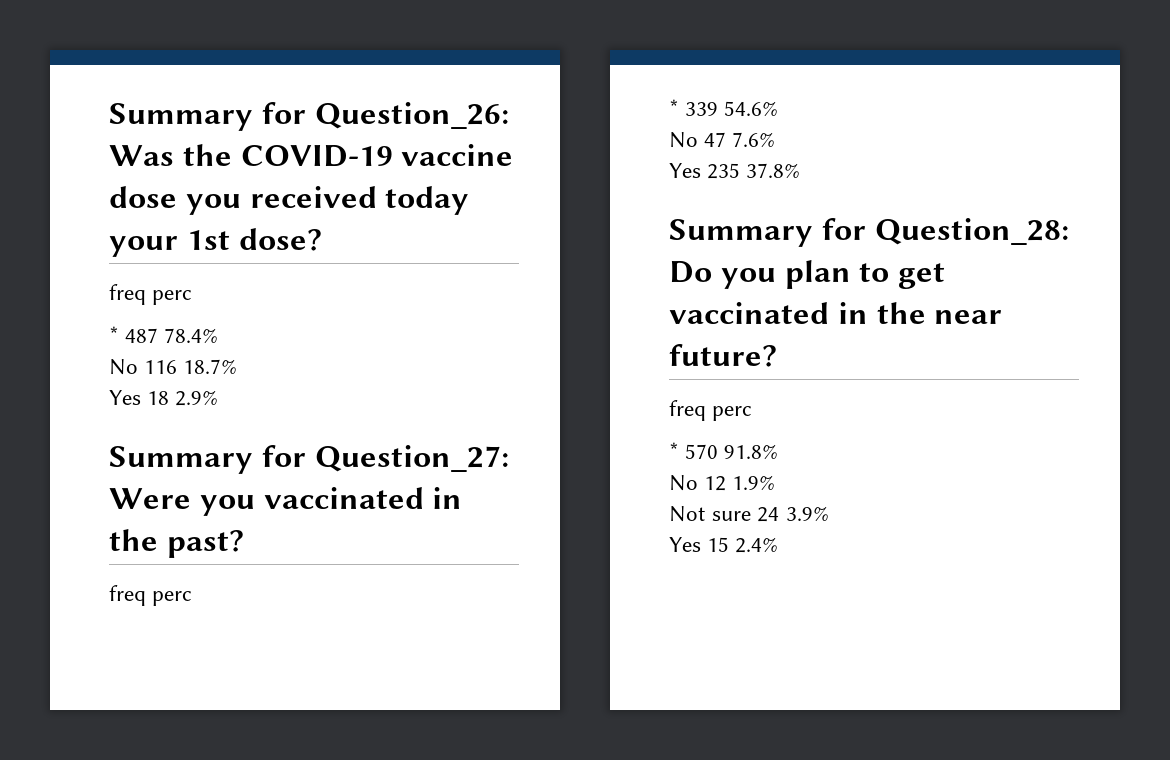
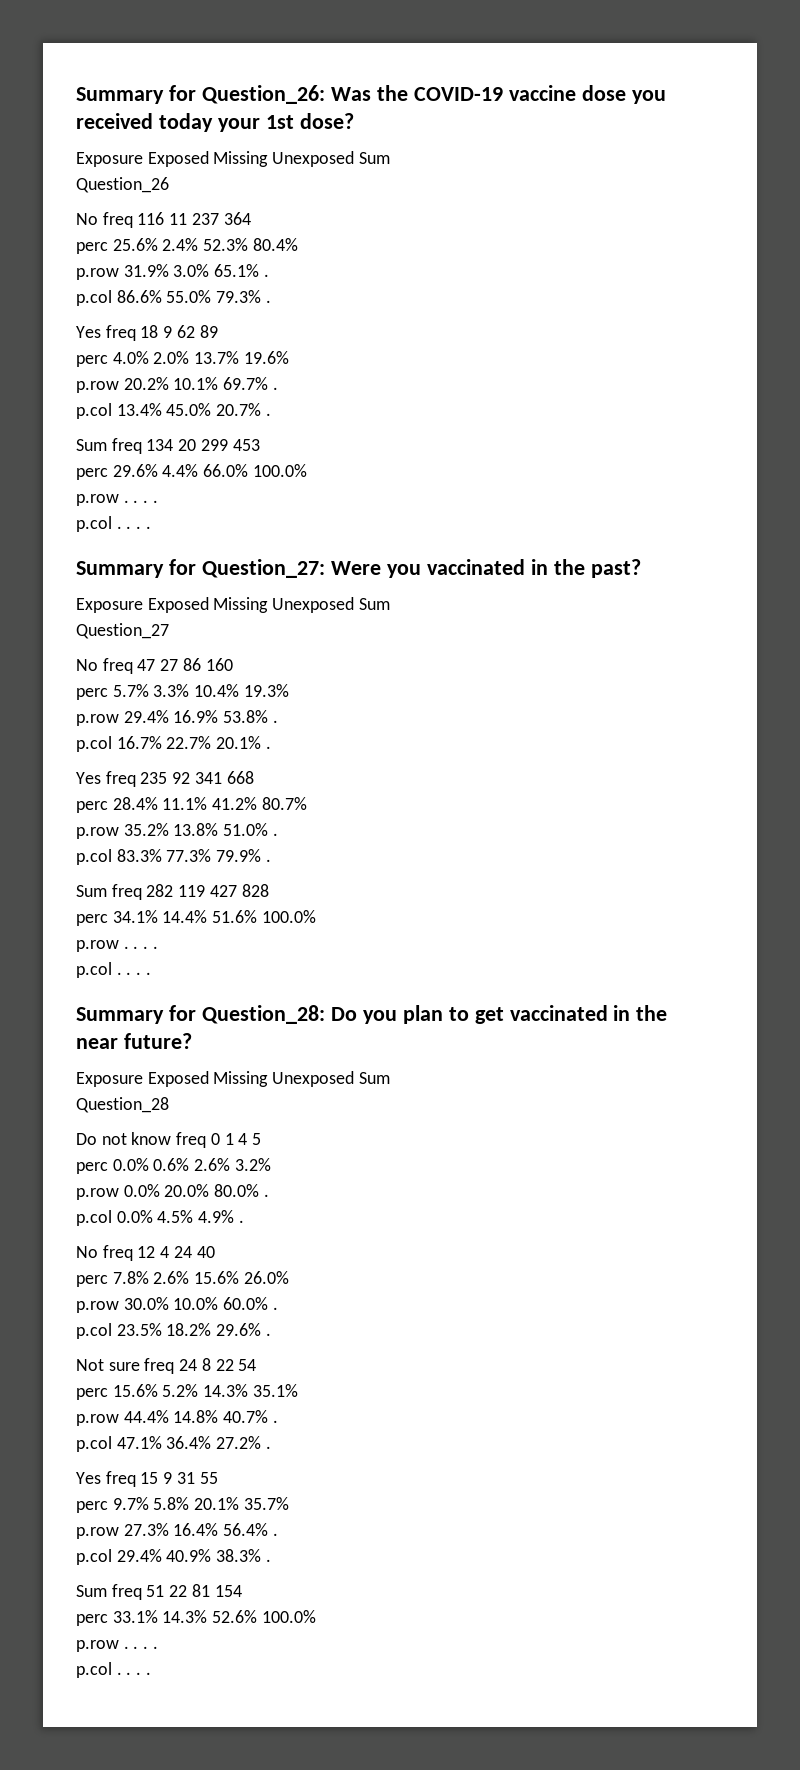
[109,284,193,305] [109,326,219,343] [109,359,238,375] [109,390,219,406] freq perc // * 487 78.4% // No 116 18.7% // Yes 18 2.9% -> [76,151,390,167] [76,177,169,193] [76,212,251,228] [76,238,298,254] [76,264,269,280] [76,290,271,306] [76,325,218,341] [76,351,289,367] [76,377,278,393] [76,403,271,419] [76,438,260,454] [76,464,307,480] [76,494,158,506] [76,516,151,532] Exposure Exposed Missing Unexposed Sum // Question_26 // No freq 116 11 237 364 // perc 25.6% 2.4% 52.3% 80.4% // p.row 31.9% 3.0% 65.1% . // p.col 86.6% 55.0% 79.3% . // Yes freq 18 9 62 89 // perc 4.0% 2.0% 13.7% 19.6% // p.row 20.2% 10.1% 69.7% . // p.col 13.4% 45.0% 20.7% . // Sum freq 134 20 299 453 // perc 29.6% 4.4% 66.0% 100.0% // p.row . . . . // p.col . . . .
[109,585,193,606] [669,99,779,116] [669,132,776,148] [669,163,801,179] freq perc // * 339 54.6% // No 47 7.6% // Yes 235 37.8% -> [76,597,390,613] [76,623,169,639] [76,658,233,674] [76,684,289,700] [76,710,278,726] [76,736,271,752] [76,771,254,787] [76,797,307,813] [76,823,278,839] [76,849,271,865] [76,884,269,900] [76,910,316,926] [76,940,158,952] [76,962,151,978] Exposure Exposed Missing Unexposed Sum // Question_27 // No freq 47 27 86 160 // perc 5.7% 3.3% 10.4% 19.3% // p.row 29.4% 16.9% 53.8% . // p.col 16.7% 22.7% 20.1% . // Yes freq 235 92 341 668 // perc 28.4% 11.1% 41.2% 80.7% // p.row 35.2% 13.8% 51.0% . // p.col 83.3% 77.3% 79.9% . // Sum freq 282 119 427 828 // perc 34.1% 14.4% 51.6% 100.0% // p.row . . . . // p.col . . . .
[669,400,753,421] [669,442,779,459] [669,475,776,491] [669,506,829,522] [669,537,779,553] freq perc // * 570 91.8% // No 12 1.9% // Not sure 24 3.9% // Yes 15 2.4% -> [76,1071,390,1087] [76,1097,169,1113] [76,1132,262,1148] [76,1158,271,1174] [76,1184,269,1200] [76,1210,244,1226] [76,1245,215,1261] [76,1271,289,1287] [76,1297,278,1313] [76,1323,271,1339] [76,1358,257,1374] [76,1384,298,1400] [76,1410,278,1426] [76,1436,271,1452] [76,1471,218,1487] [76,1497,289,1513] [76,1523,278,1539] [76,1549,271,1565] [76,1584,242,1600] [76,1610,316,1626] [76,1640,158,1652] [76,1662,151,1678] Exposure Exposed Missing Unexposed Sum // Question_28 // Do not know freq 0 1 4 5 // perc 0.0% 0.6% 2.6% 3.2% // p.row 0.0% 20.0% 80.0% . // p.col 0.0% 4.5% 4.9% . // No freq 12 4 24 40 // perc 7.8% 2.6% 15.6% 26.0% // p.row 30.0% 10.0% 60.0% . // p.col 23.5% 18.2% 29.6% . // Not sure freq 24 8 22 54 // perc 15.6% 5.2% 14.3% 35.1% // p.row 44.4% 14.8% 40.7% . // p.col 47.1% 36.4% 27.2% . // Yes freq 15 9 31 55 // perc 9.7% 5.8% 20.1% 35.7% // p.row 27.3% 16.4% 56.4% . // p.col 29.4% 40.9% 38.3% . // Sum freq 51 22 81 154 // perc 33.1% 14.3% 52.6% 100.0% // p.row . . . . // p.col . . . .

